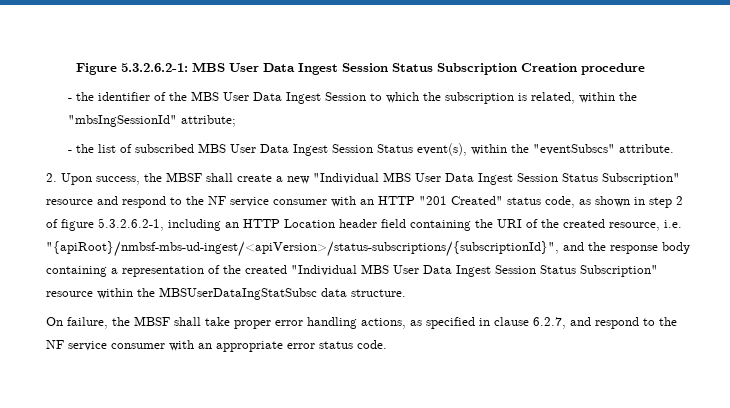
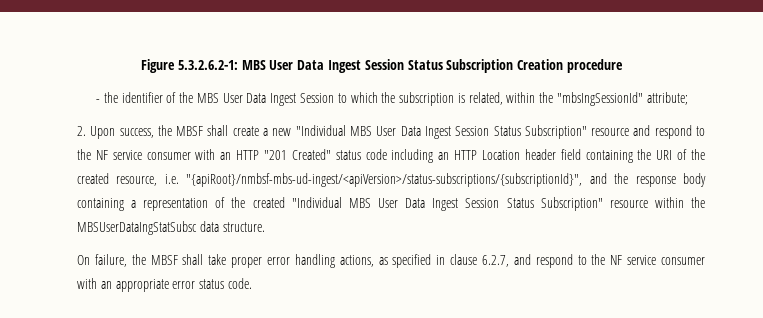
[67,143,674,156] // - the list of subscribed MBS User Data Ingest Session Status event(s), within the "eventSubscs" attribute. -> (688, 98) none
[544,196,683,208] [45,218,164,231] code, as shown in step 2 of figure 5.3.2.6.2-1, -> [365,149,387,160] code

